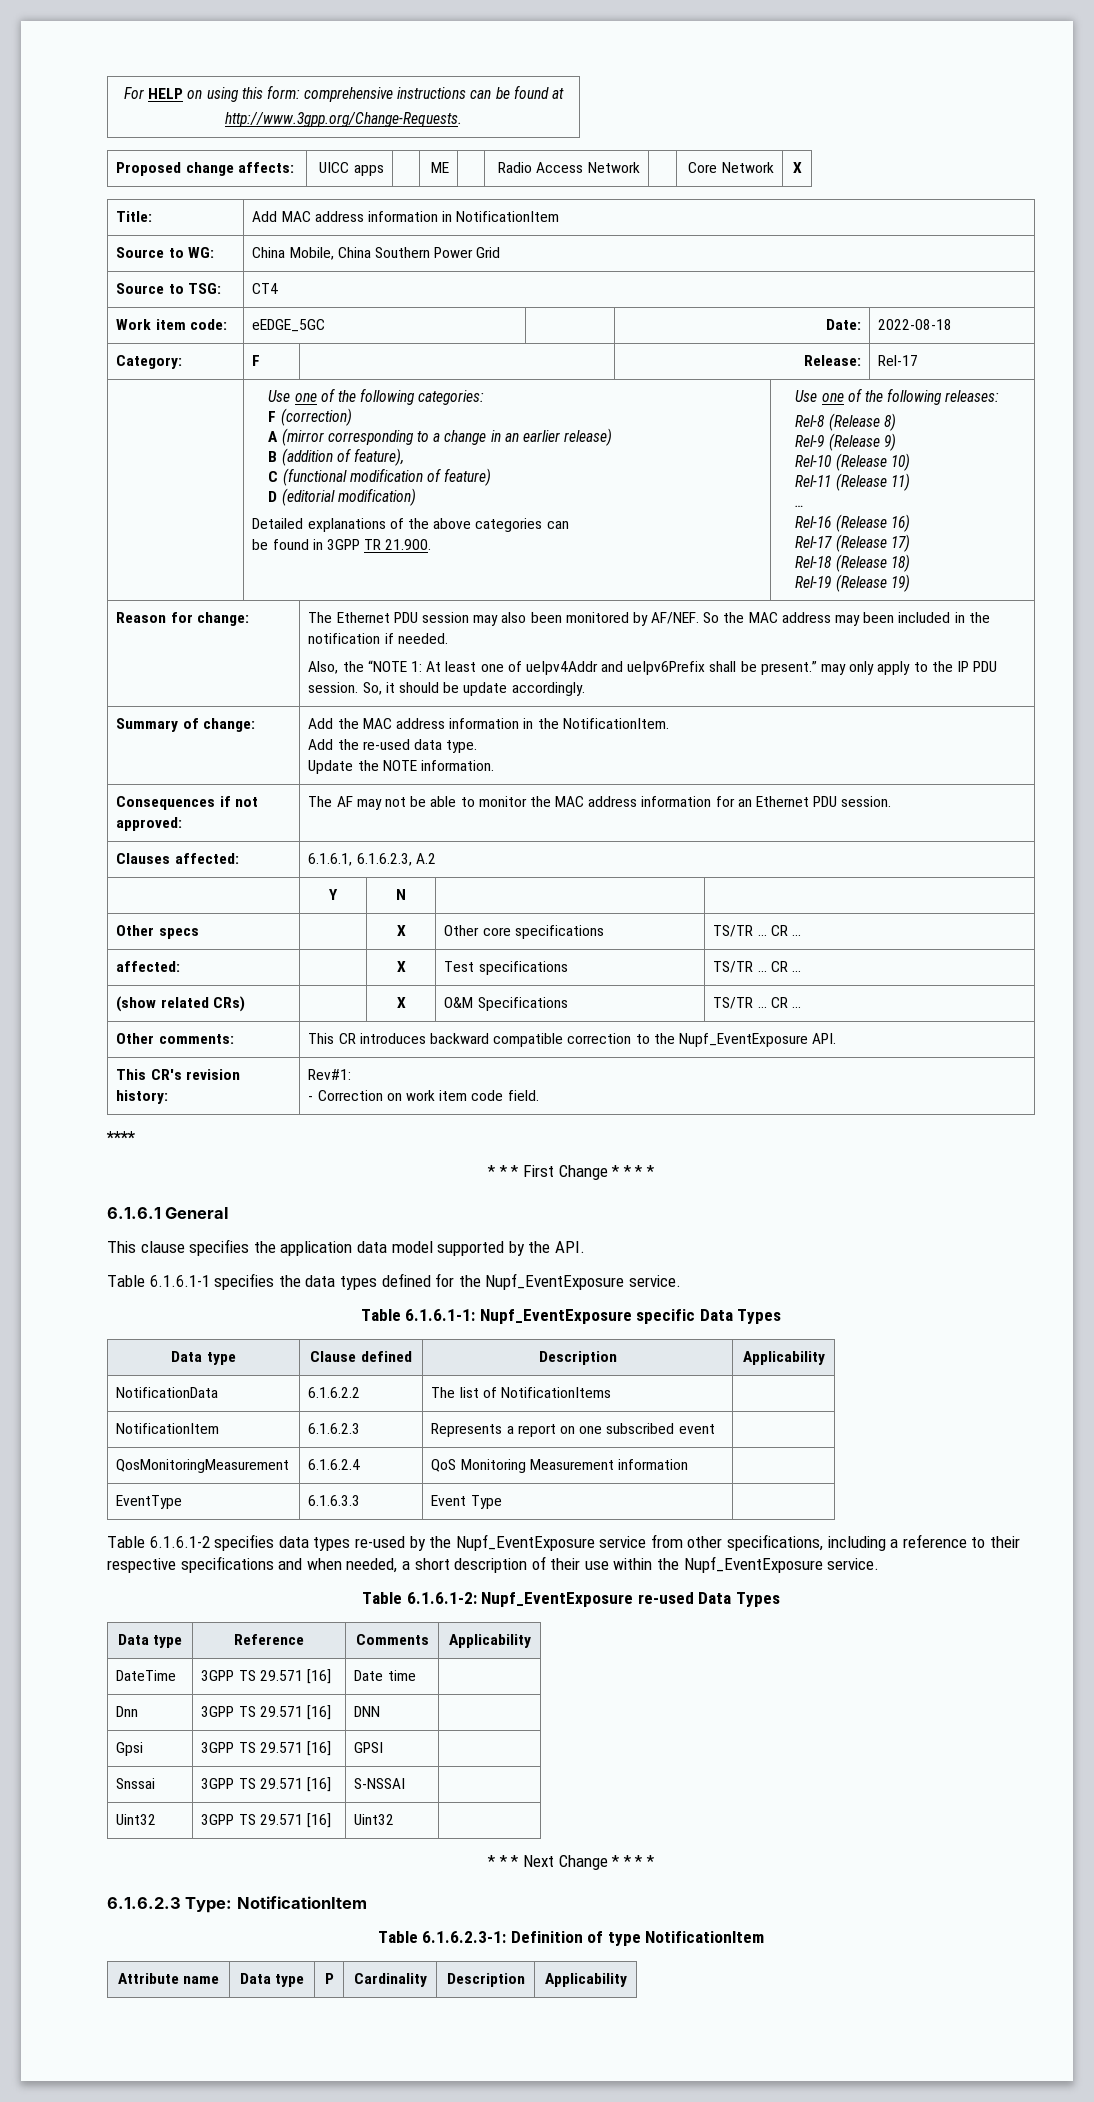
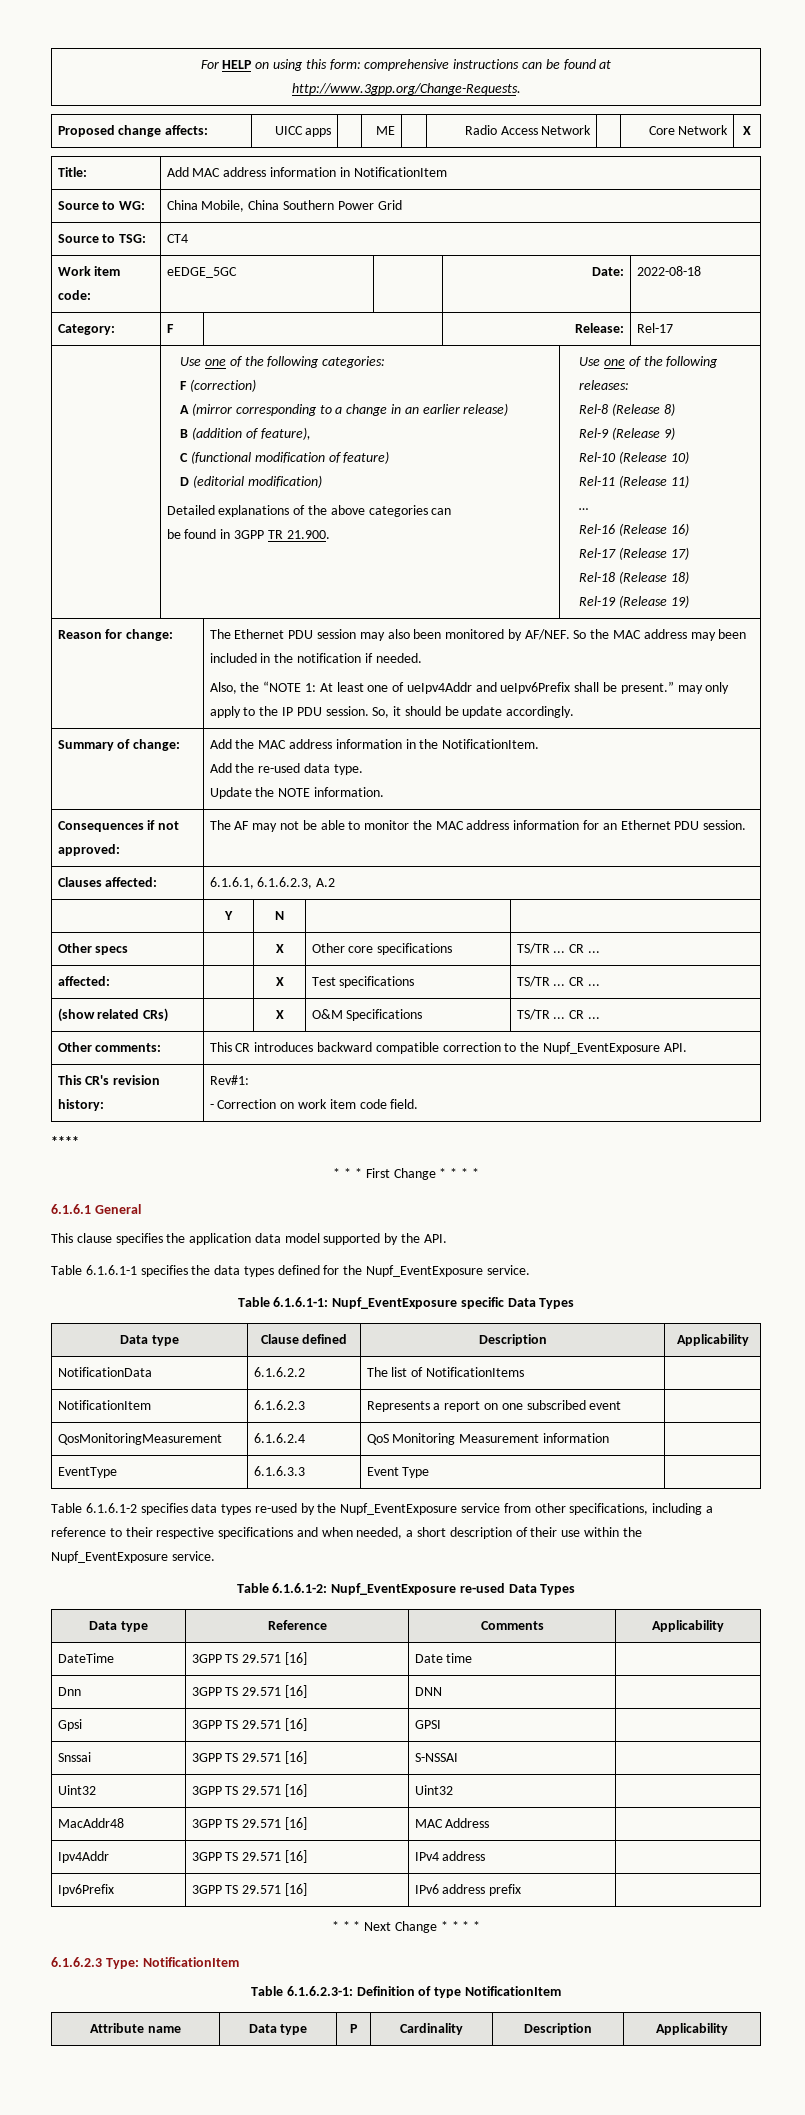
(395, 1819) none -> [57,1818,124,1828] [191,1817,308,1830] [414,1818,490,1828] [57,1851,109,1863] [191,1850,308,1863] [414,1851,486,1861] [57,1884,114,1896] [191,1883,308,1896] [414,1884,522,1896] // MacAddr48 | 3GPP TS 29.571 [16] | MAC Address | // Ipv4Addr | 3GPP TS 29.571 [16] | IPv4 address | // Ipv6Prefix | 3GPP TS 29.571 [16] | IPv6 address prefix |

